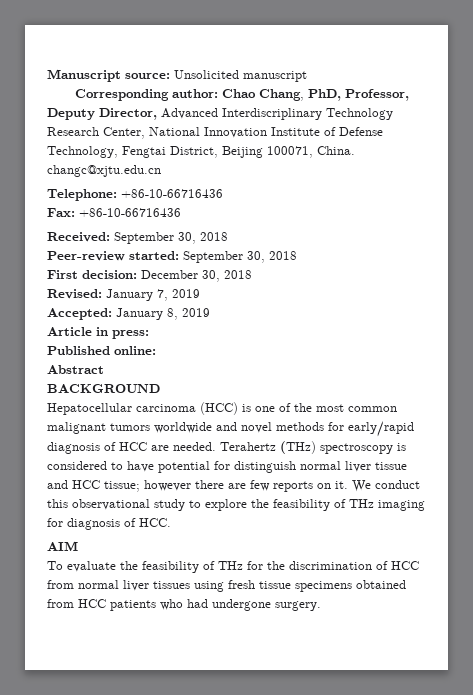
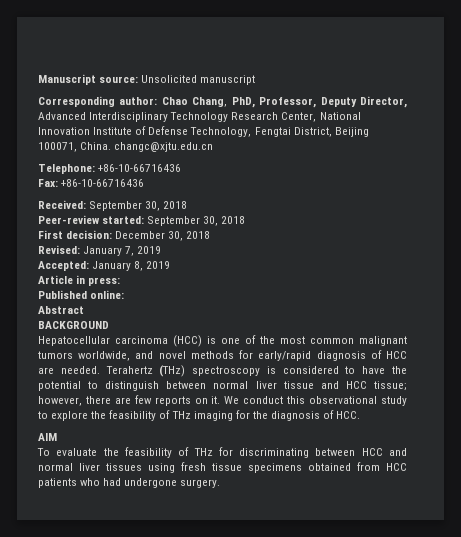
[222,108,322,120] Interdiscriplinary -> [89,112,169,122] Interdisciplinary
[154,422,212,433] worldwide -> [78,351,131,361] worldwide,
[158,461,296,473] potential for distinguish -> [391,366,407,374] [38,381,207,391] the potential to distinguish between
[144,480,191,491] however -> [38,396,82,406] however,
(63, 522) none -> [252,411,268,419] the
[267,561,419,570] [47,580,74,589] the discrimination of HCC from -> [239,448,408,458] discriminating between HCC and

